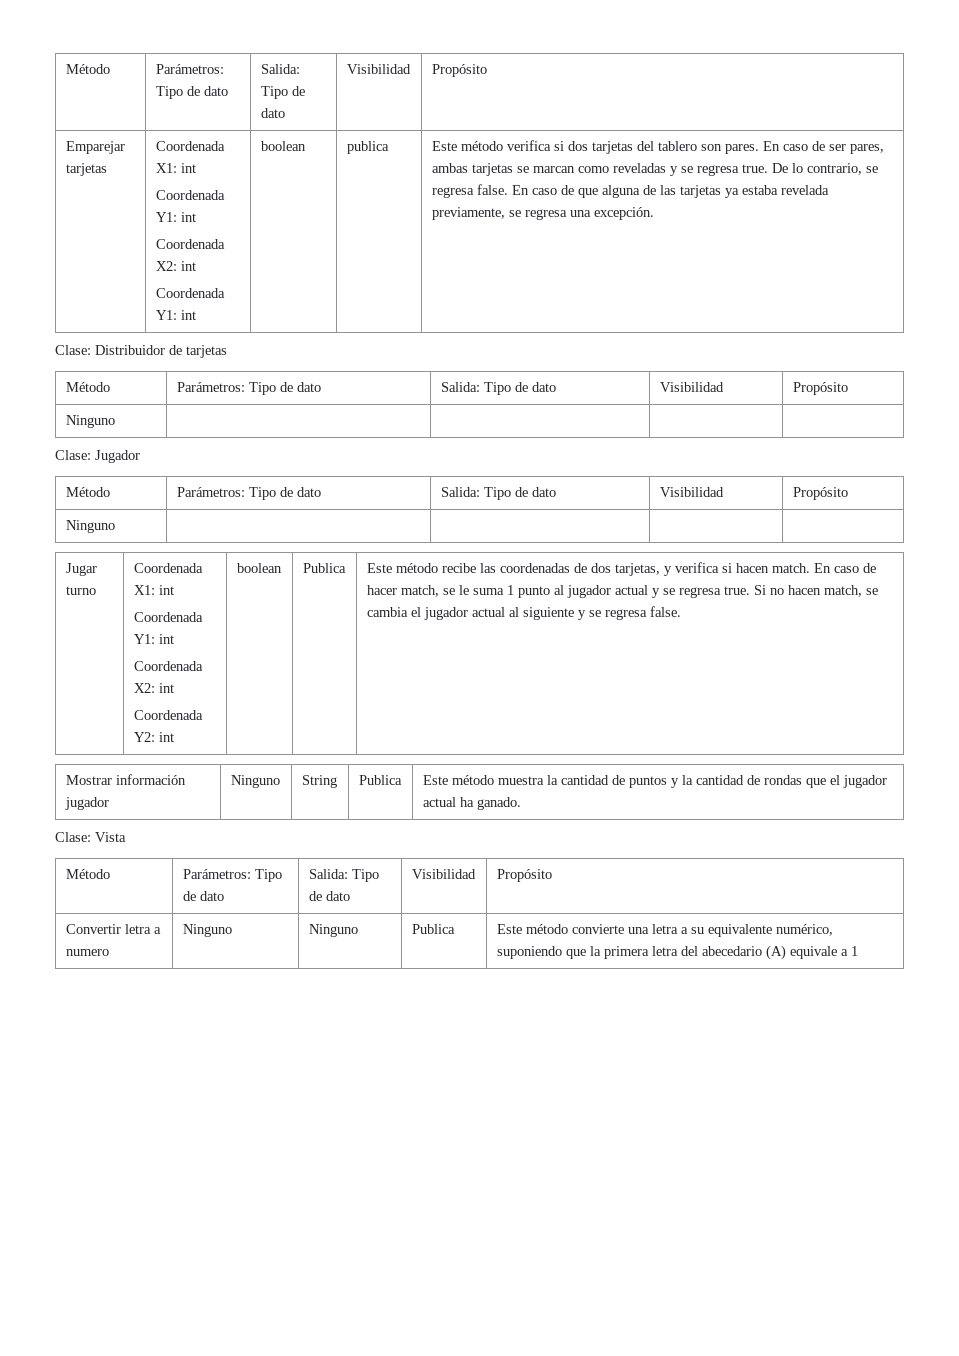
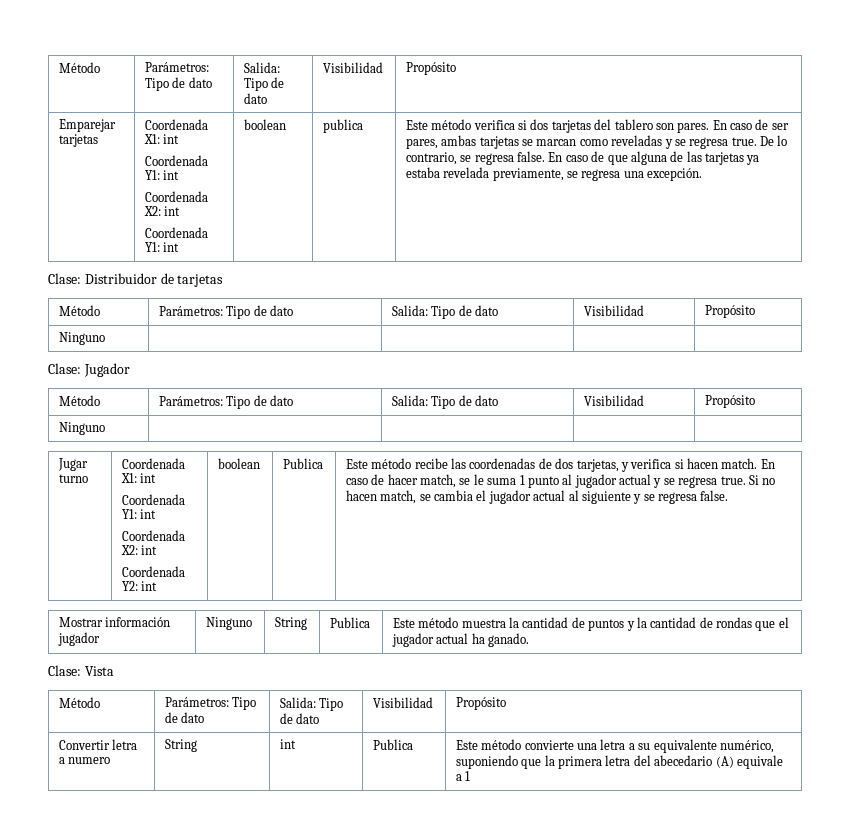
[182,924,232,937] [308,924,358,937] Ninguno | Ninguno -> [164,739,197,752] [279,739,296,749] String | int

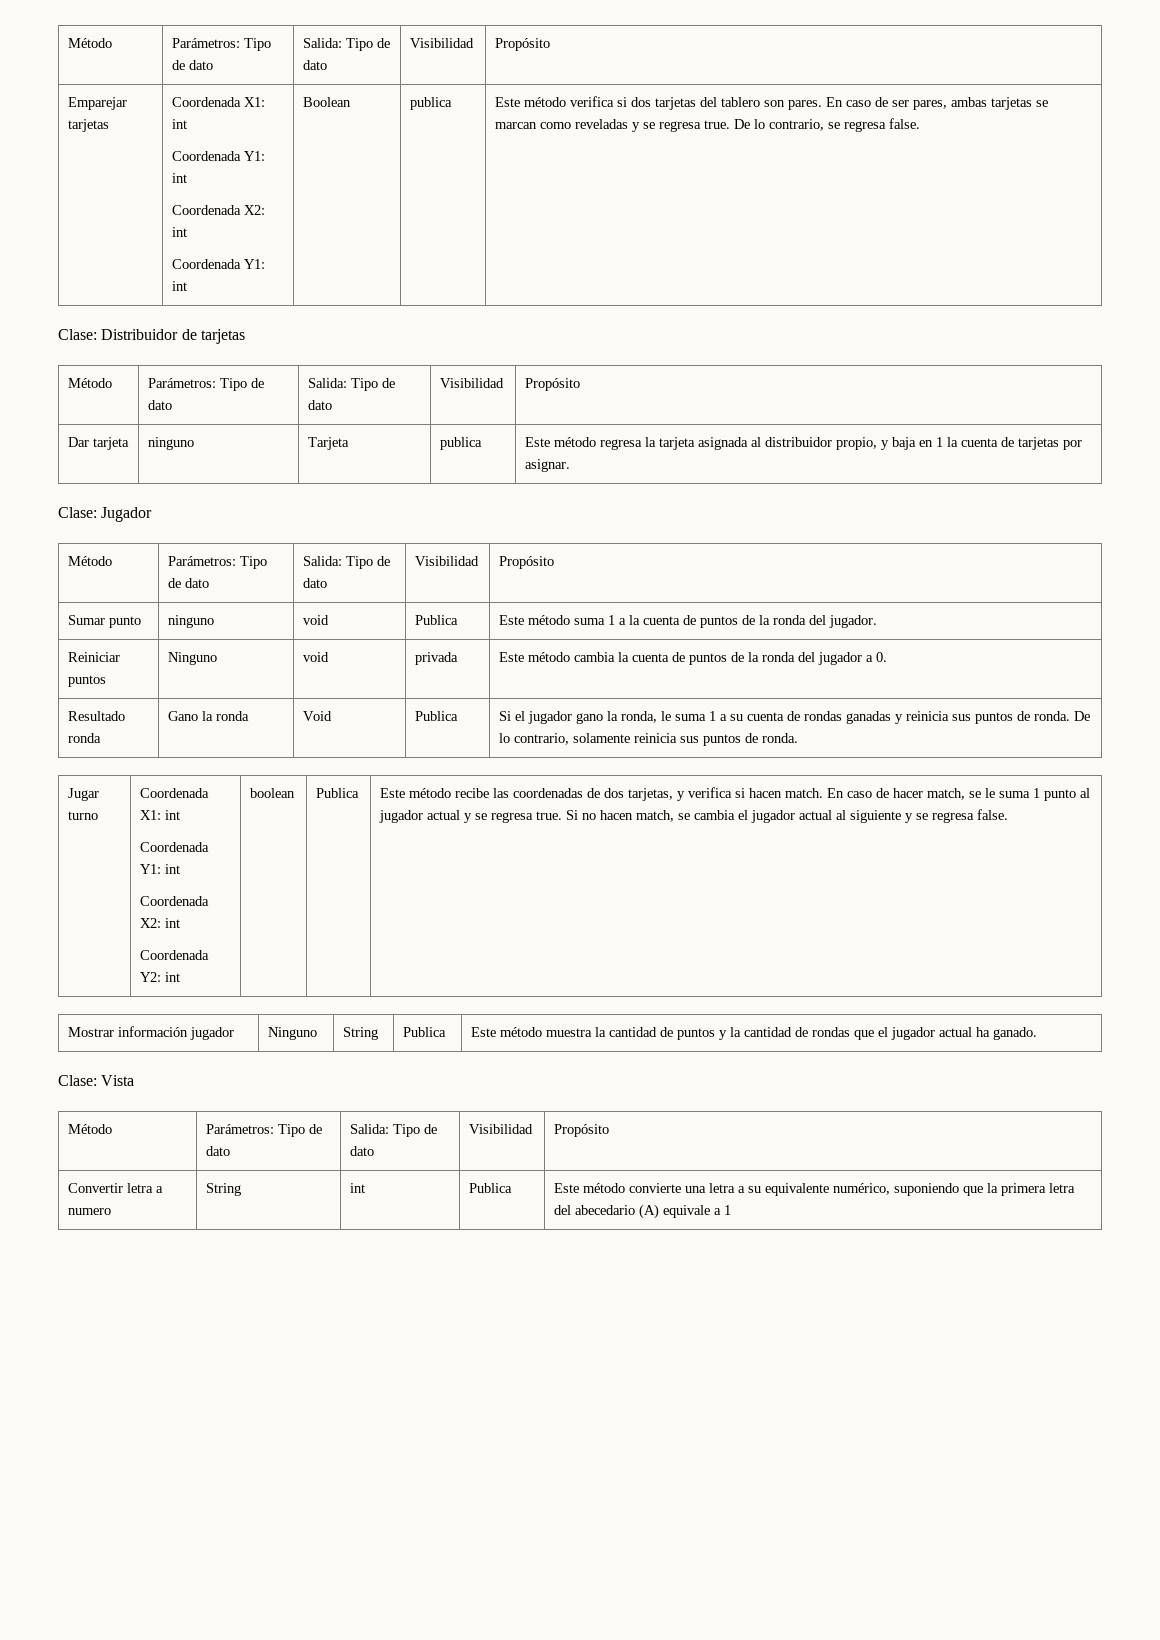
[243,119,286,130] boolean -> [303,97,352,107] Boolean
[548,151,760,165] [405,167,703,181] En caso de que alguna de las tarjetas ya estaba revelada previamente, se regresa una excepción. -> (921, 123) none
[58,332,105,345] Ninguno | | | | -> [68,437,130,450] [148,437,195,450] [308,437,350,450] [440,437,483,450] [525,437,1083,450] [525,459,571,472] Dar tarjeta | ninguno | Tarjeta | publica | Este método regresa la tarjeta asignada al distribuidor propio, y baja en 1 la cuenta de tarjetas por asignar.
[58,422,105,435] Ninguno | | | | -> [68,615,142,628] [168,615,215,628] [303,615,330,625] [415,615,459,625] [499,615,878,628] [68,652,121,662] [68,675,107,687] [168,652,218,665] [303,652,330,662] [415,652,459,665] [499,652,888,665] [68,711,126,721] [68,733,102,743] [168,711,250,721] [303,711,333,721] [415,711,459,721] [499,711,1091,724] [499,733,799,746] Sumar punto | ninguno | void | Publica | Este método suma 1 a la cuenta de puntos de la ronda del jugador. // Reiniciar puntos | Ninguno | void | privada | Este método cambia la cuenta de puntos de la ronda del jugador a 0. // Resultado ronda | Gano la ronda | Void | Publica | Si el jugador gano la ronda, le suma 1 a su cuenta de rondas ganadas y reinicia sus puntos de ronda. De lo contrario, solamente reinicia sus puntos de ronda.

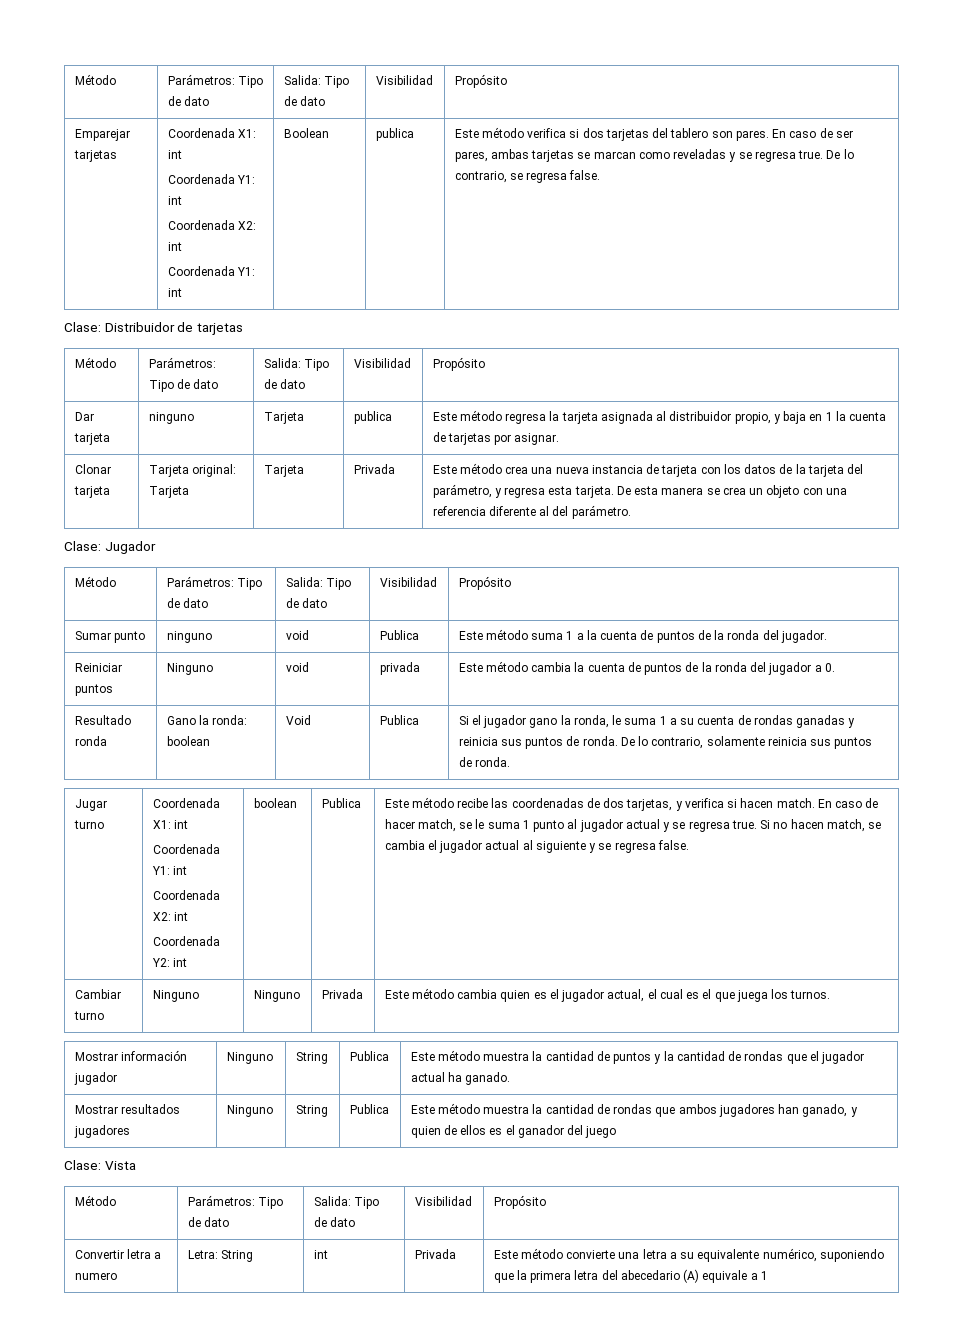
(571, 465) none -> [74,464,111,474] [73,486,110,498] [148,464,236,477] [148,486,189,498] [263,465,304,477] [353,464,395,474] [432,463,864,477] [432,484,847,498] [432,505,631,519] // Clonar tarjeta | Tarjeta original: Tarjeta | Tarjeta | Privada | Este método crea una nueva instancia de tarjeta con los datos de la tarjeta del parámetro, y regresa esta tarjeta. De esta manera se crea un objeto con una referencia diferente al del parámetro.
[216,711,250,721] ronda -> [212,715,248,725] [166,736,210,746] ronda: boolean
(1009, 814) none -> [74,989,121,999] [73,1011,104,1020] [152,990,199,1002] [253,990,300,1002] [321,989,363,999] [384,988,831,1002] // Cambiar turno | Ninguno | Ninguno | Privada | Este método cambia quien es el jugador actual, el cual es el que juega los turnos.
(1038, 1033) none -> [74,1104,180,1114] [73,1125,130,1138] [226,1105,273,1117] [295,1105,328,1117] [349,1104,389,1114] [410,1103,858,1117] [410,1125,617,1138] // Mostrar resultados jugadores | Ninguno | String | Publica | Este método muestra la cantidad de rondas que ambos jugadores han ganado, y quien de ellos es el ganador del juego
(112, 1211) none -> [187,1250,218,1259] Letra:
[469,1183,513,1193] Publica -> [414,1249,456,1259] Privada

